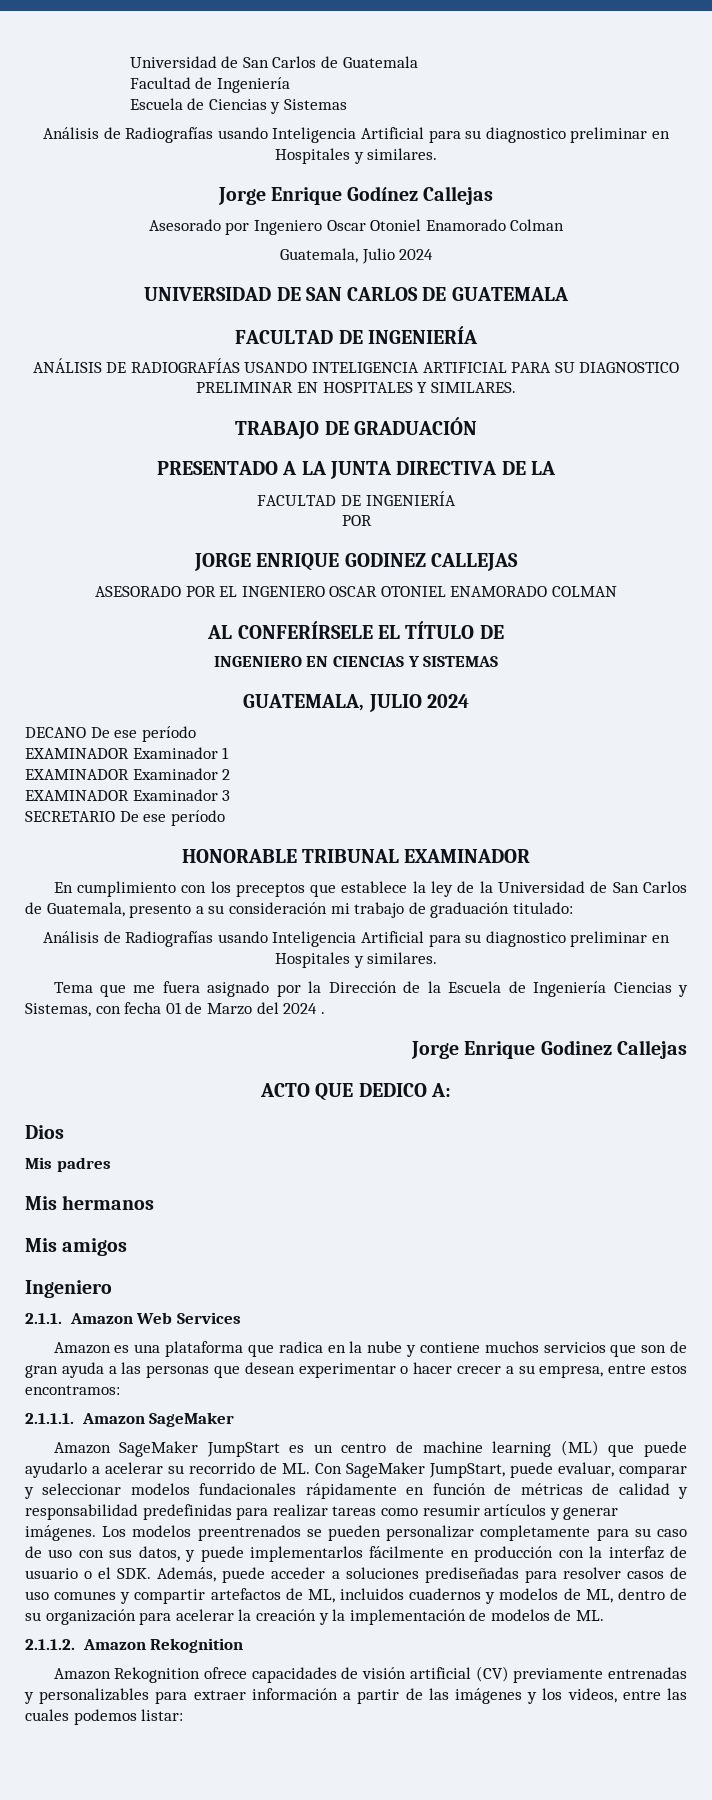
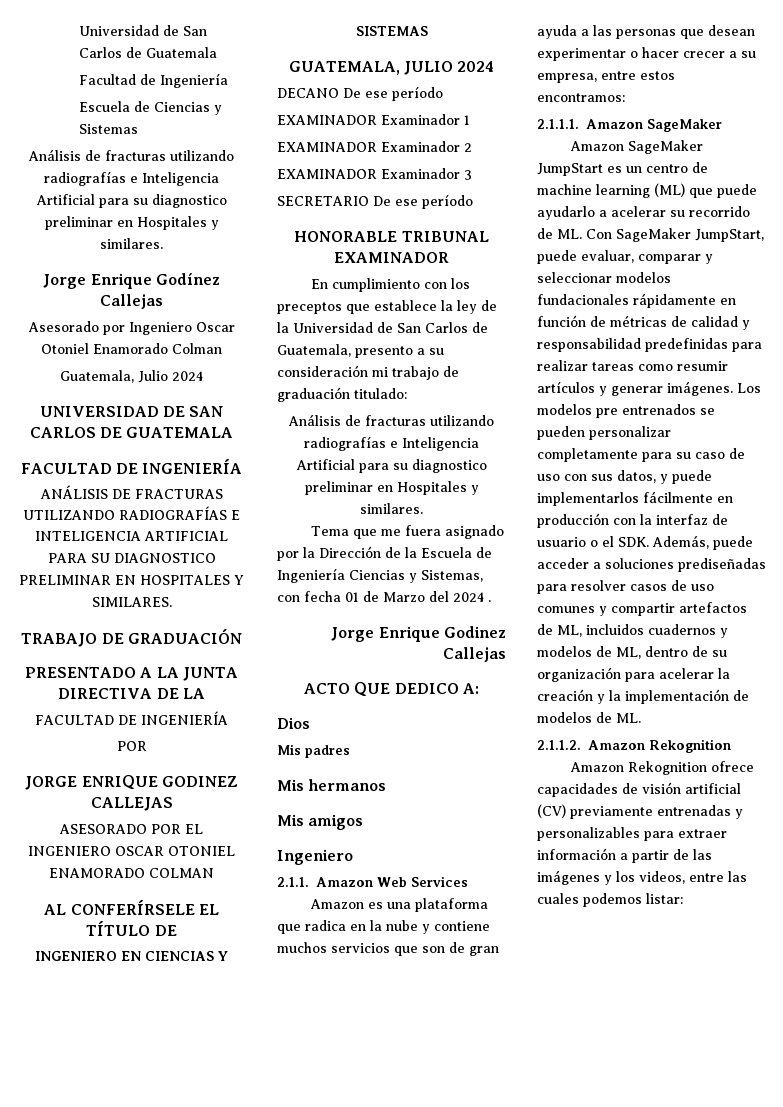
[125,127,268,143] Radiografías usando -> [105,150,234,161] [44,171,138,186] fracturas utilizando radiografías e
[130,358,308,373] RADIOGRAFÍAS USANDO -> [134,489,223,499] [23,506,240,520] FRACTURAS UTILIZANDO RADIOGRAFÍAS E
[125,931,268,947] Radiografías usando -> [365,415,494,426] [304,436,398,451] fracturas utilizando radiografías e
[197,1525,301,1541] preentrenados -> [596,404,696,418] pre entrenados

